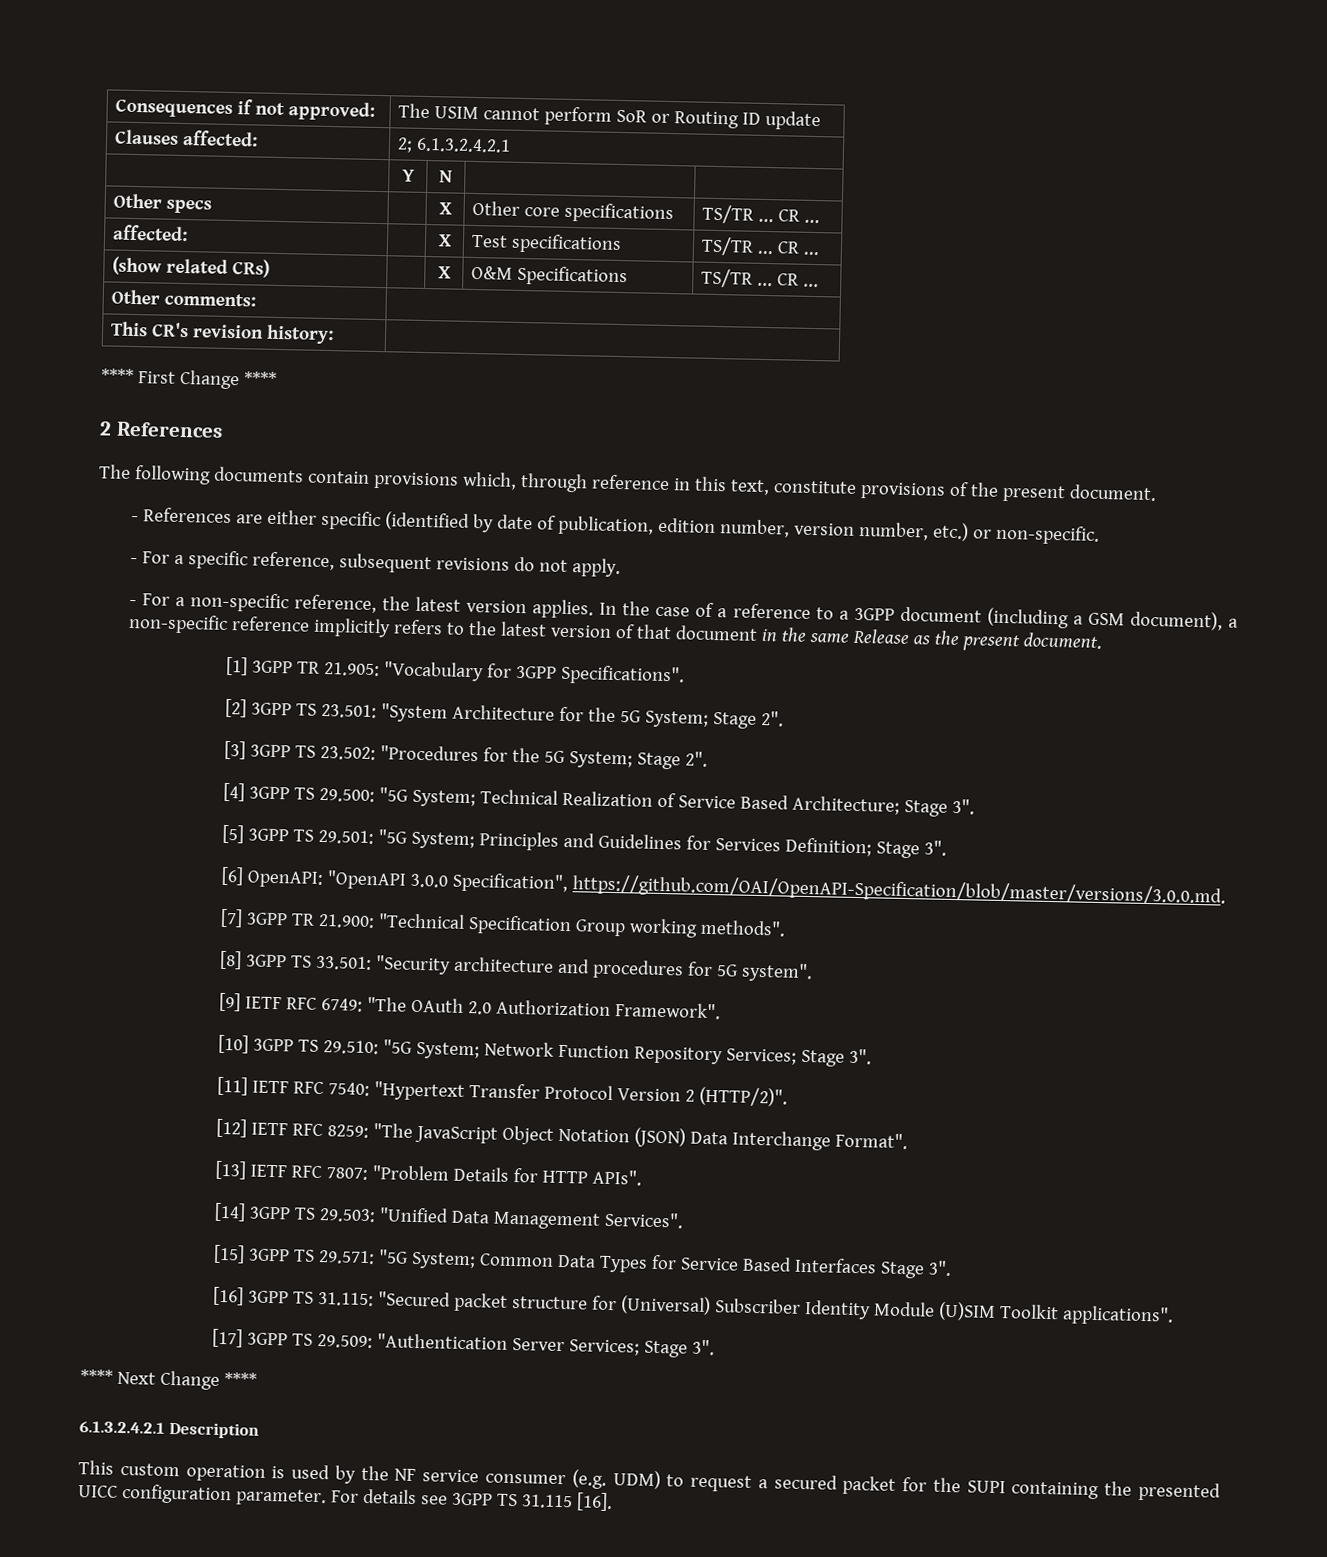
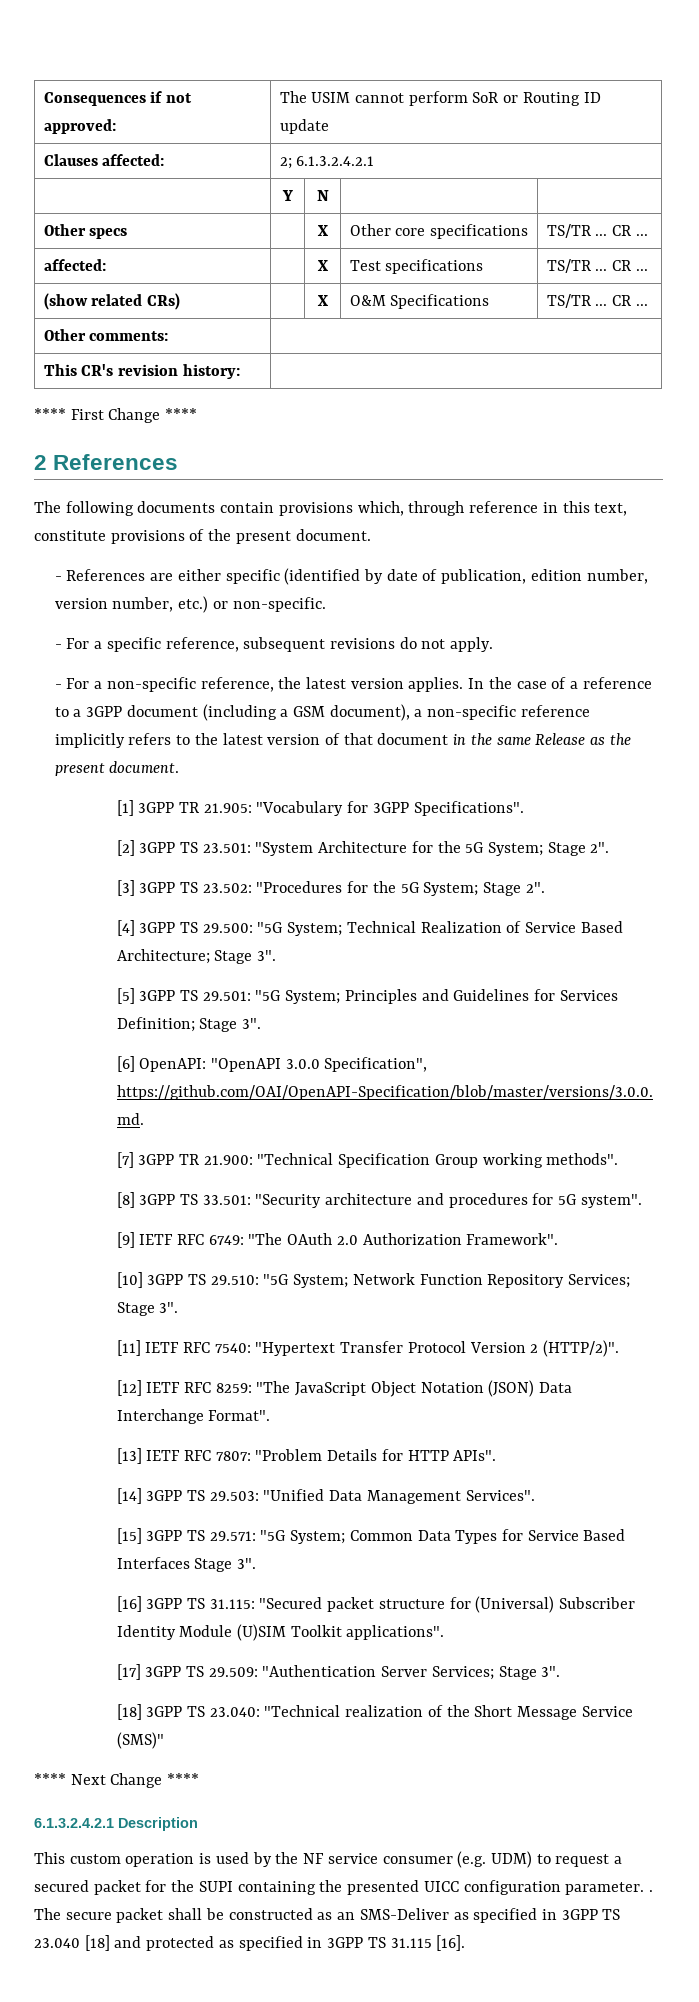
(715, 1347) none -> [116,1704,633,1720] [116,1732,164,1749] // [18] 3GPP TS 23.040: "Technical realization of the Short Message Service (SMS)"
[330,1488,448,1505] For details see -> [648,1890,653,1892] [34,1908,621,1923] [34,1935,323,1951] . The secure packet shall be constructed as an SMS-Deliver as specified in 3GPP TS 23.040 [18] and protected as specified in

